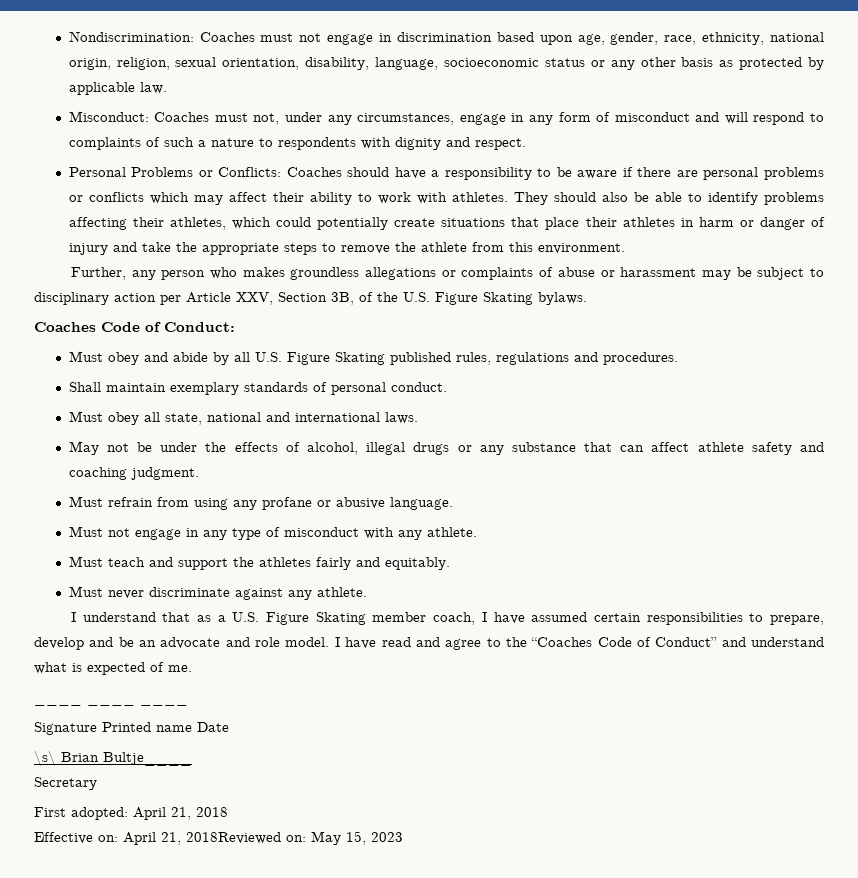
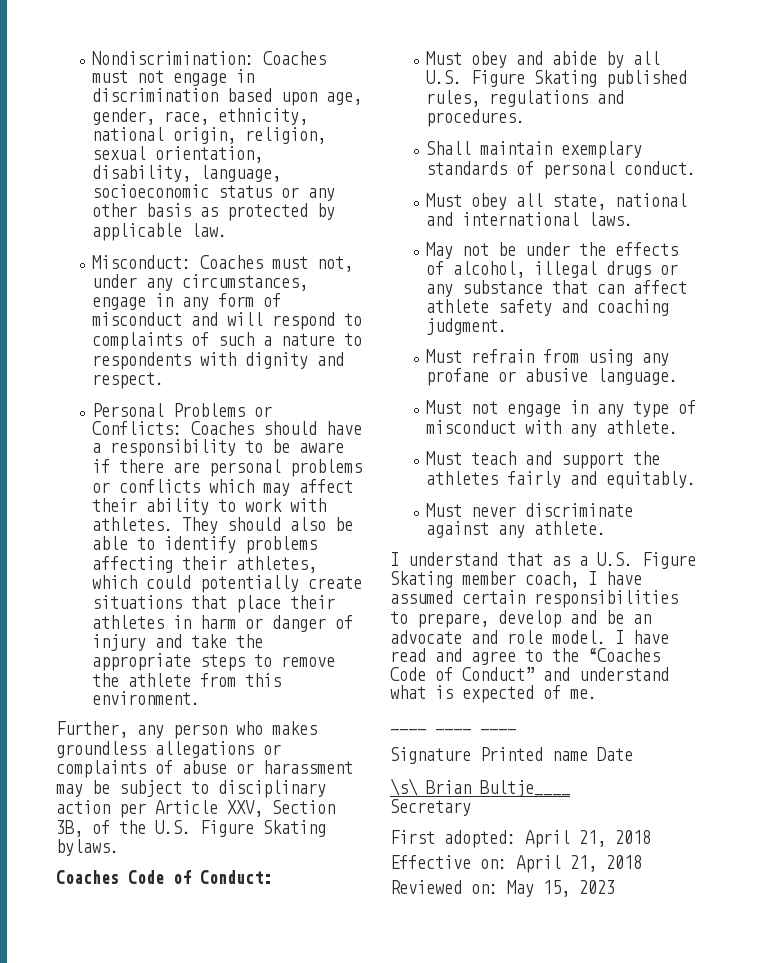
[186,832,281,844] 2018Reviewed -> [606,855,642,869] [390,880,462,894] 2018 // Reviewed

